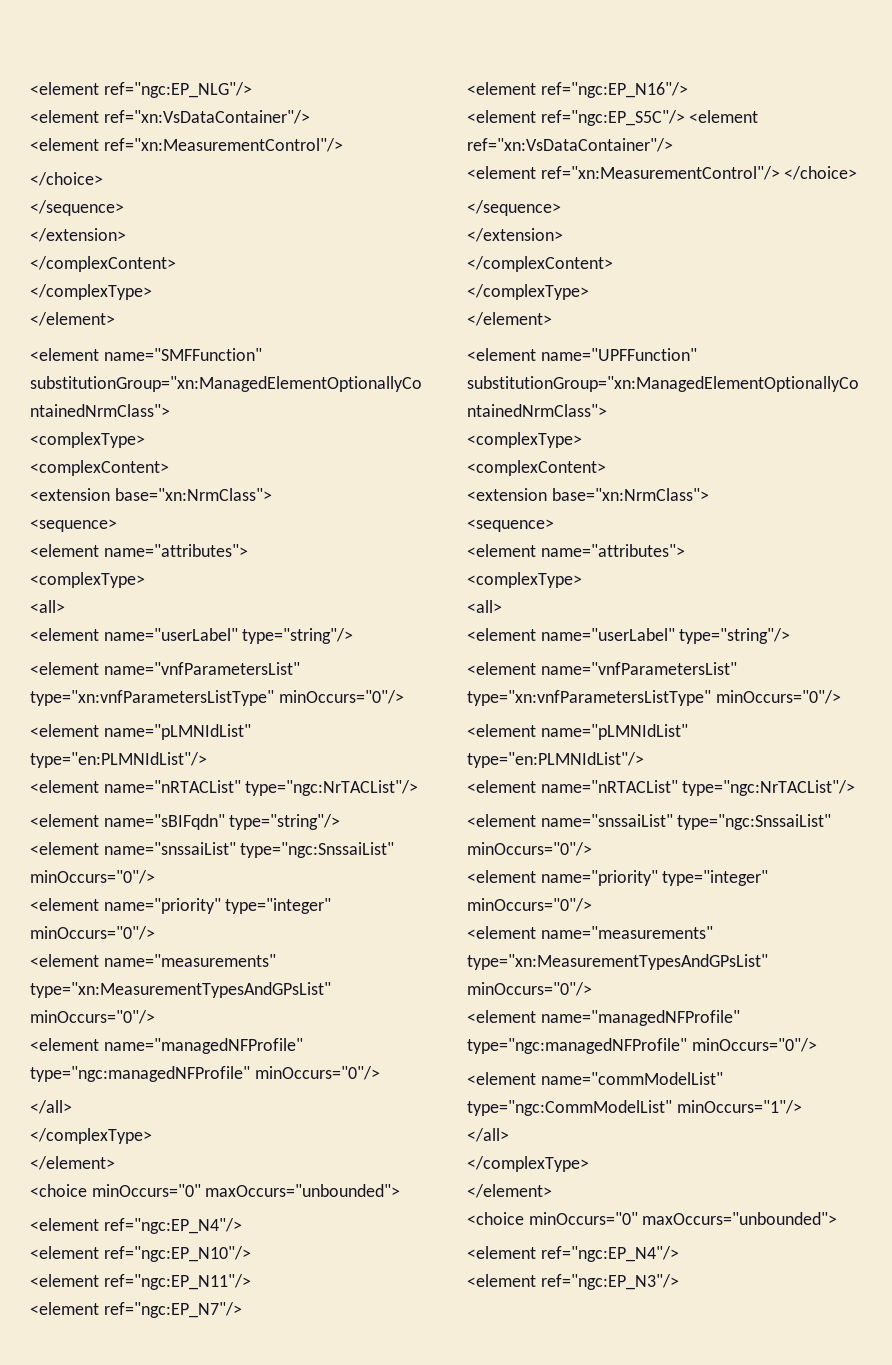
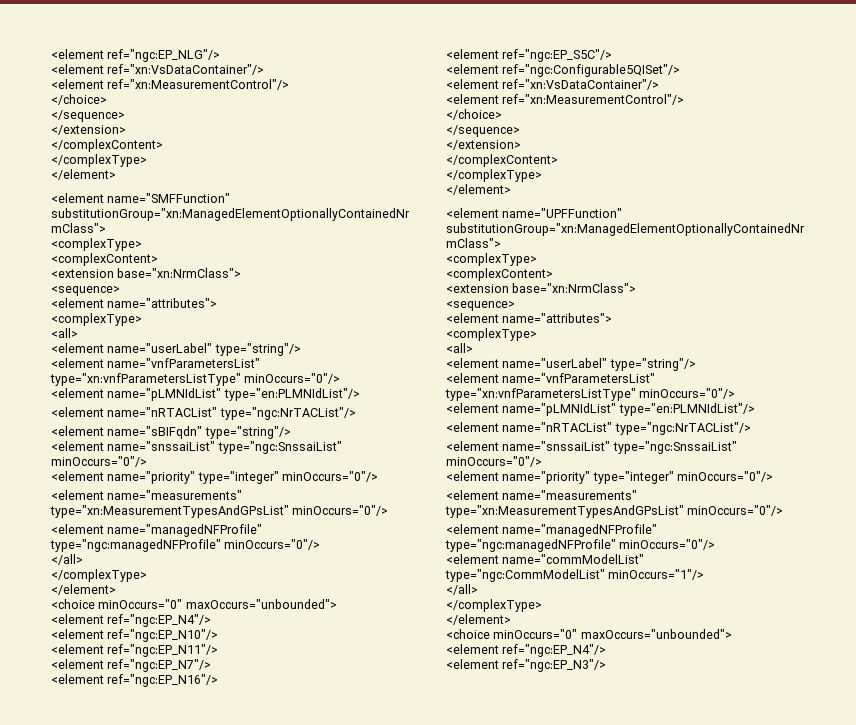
[689,110,759,123] [467,138,673,152] [467,166,780,180] <element ref="xn:VsDataContainer"/> // <element ref="xn:MeasurementControl"/> -> [446,64,681,77] [446,79,660,90] [446,94,685,105] // <element ref="ngc:Configurable5QISet"/> // <element ref="xn:VsDataContainer"/> // <element ref="xn:MeasurementControl"/> //

